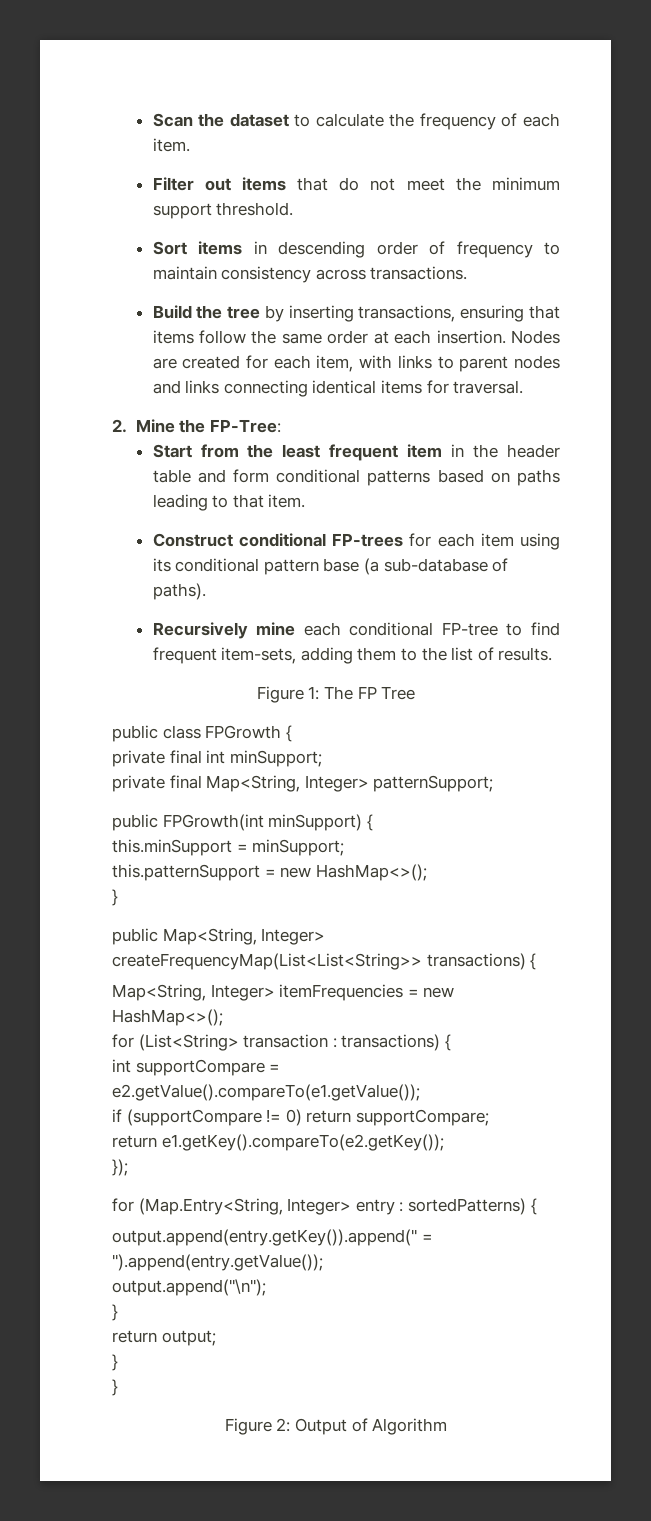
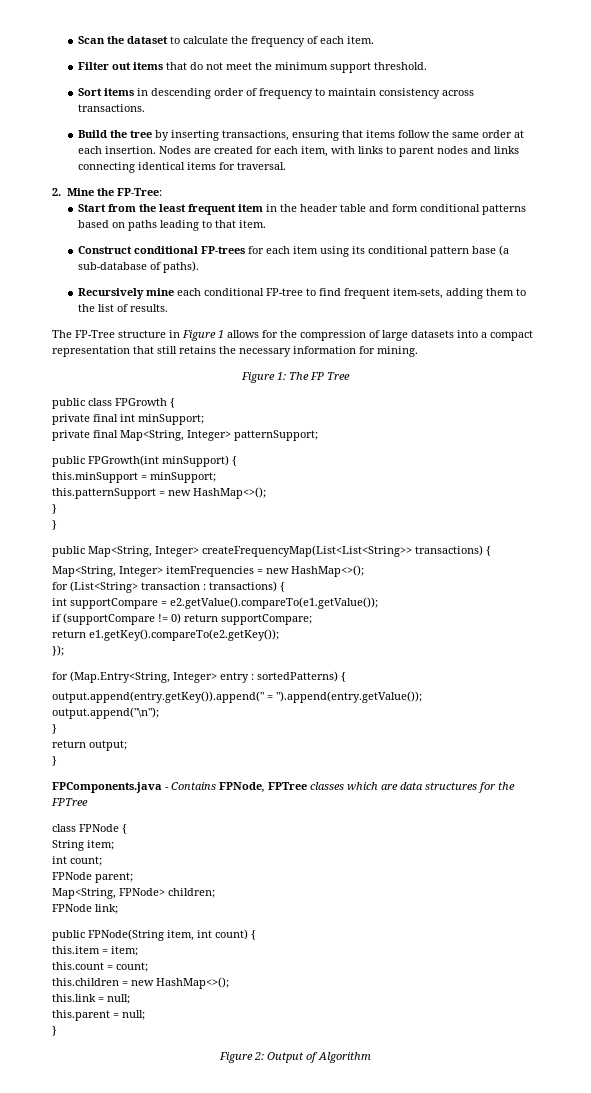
(553, 654) none -> [52,330,533,341] [52,346,418,357] // The FP-Tree structure in Figure 1 allows for the compression of large datasets into a compact representation that still retains the necessary information for mining.
(118, 897) none -> [52,520,57,530] // }
(118, 1362) none -> [52,782,515,793] [51,798,88,806] [52,824,127,834] [52,840,114,851] [52,856,102,866] [52,872,133,883] [52,888,215,899] [52,904,118,914] [52,929,256,941] [52,946,138,956] [52,962,148,972] [52,977,229,989] [52,994,130,1004] [52,1010,145,1021] // FPComponents.java - Contains FPNode, FPTree classes which are data structures for the FPTree // class FPNode { // String item; // int count; // FPNode parent; // Map<String, FPNode> children; // FPNode link; // public FPNode(String item, int count) { // this.item = item; // this.count = count; // this.children = new HashMap<>(); // this.link = null; // this.parent = null;

